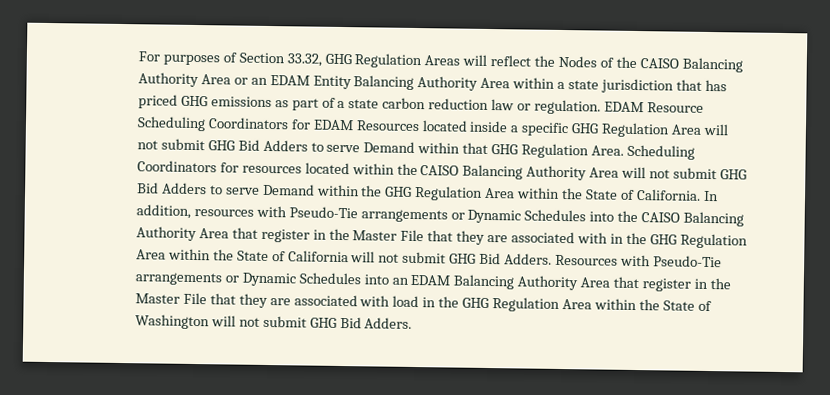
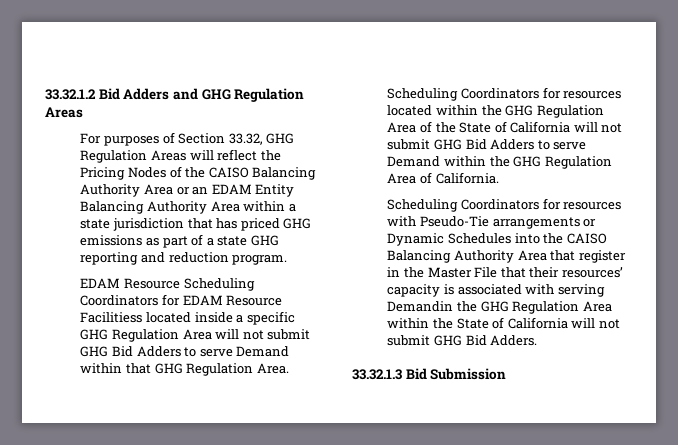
(137, 56) none -> [45,88,305,102] [45,107,83,118] 33.32.1.2 Bid Adders and GHG Regulation Areas //
(556, 61) none -> [80,167,126,180] Pricing
[382,97,601,115] carbon reduction law or regulation. -> [250,235,279,246] [80,252,288,265] GHG reporting and reduction program. //
[355,120,420,132] Resources -> [226,295,283,306] [80,312,143,323] Resource Facilitiess
[420,164,620,181] CAISO Balancing Authority Area -> [505,105,604,118] [387,121,571,133] GHG Regulation Area of the State of California
[516,187,618,200] within the State -> (417, 178) none
[702,190,719,202] [135,204,191,219] In addition, -> [387,198,561,212] // Scheduling Coordinators for
[456,230,624,245] they are associated with in -> [529,267,623,278] [387,284,605,297] [387,301,454,312] their resources’ capacity is associated with serving Demandin
[554,254,722,268] [134,272,731,292] [134,292,712,312] [134,314,413,330] Resources with Pseudo-Tie arrangements or Dynamic Schedules into an EDAM Balancing Authority Area that register in the Master File that they are associated with load in the GHG Regulation Area within the State of Washington will not submit GHG Bid Adders. -> [352,368,507,380] // 33.32.1.3 Bid Submission

